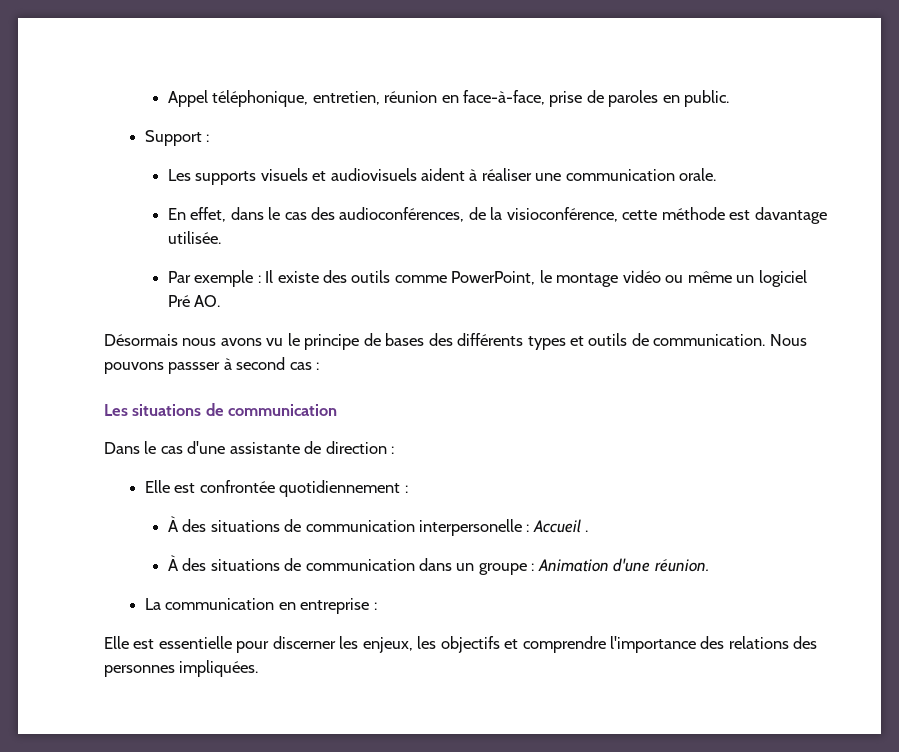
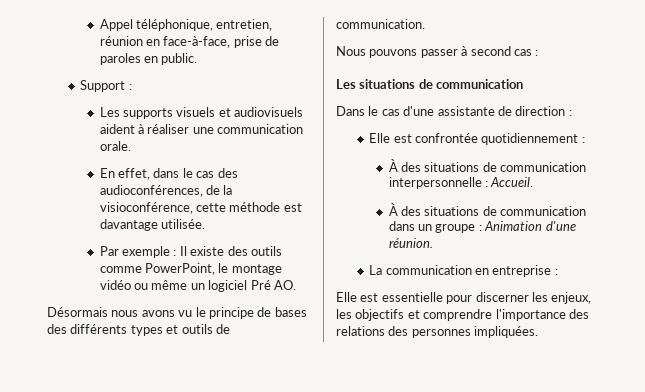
(766, 340) none -> (425, 24) //
[168,362,221,374] passser -> [420,49,458,58] passer
[419,519,589,536] interpersonelle : Accueil . -> [388,177,534,189] interpersonnelle : Accueil.

